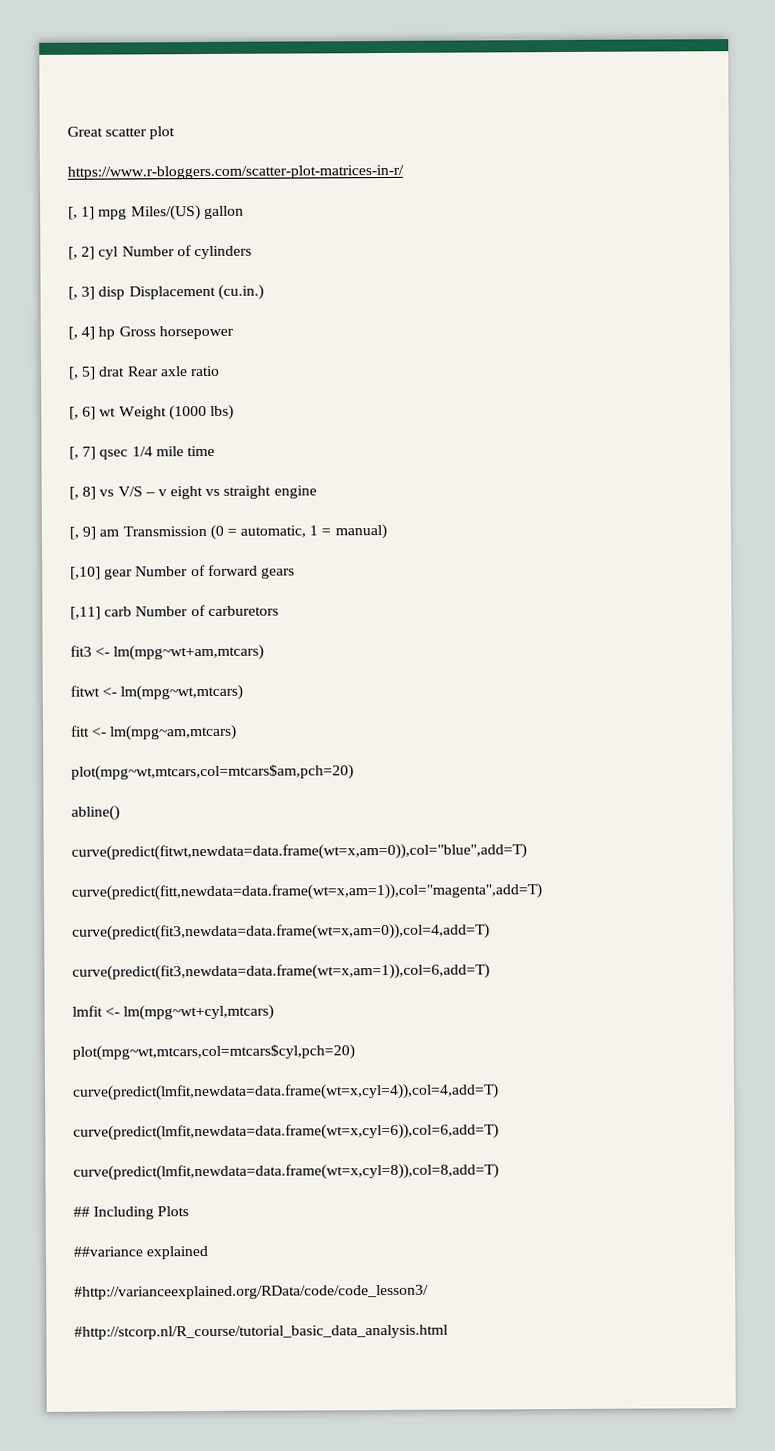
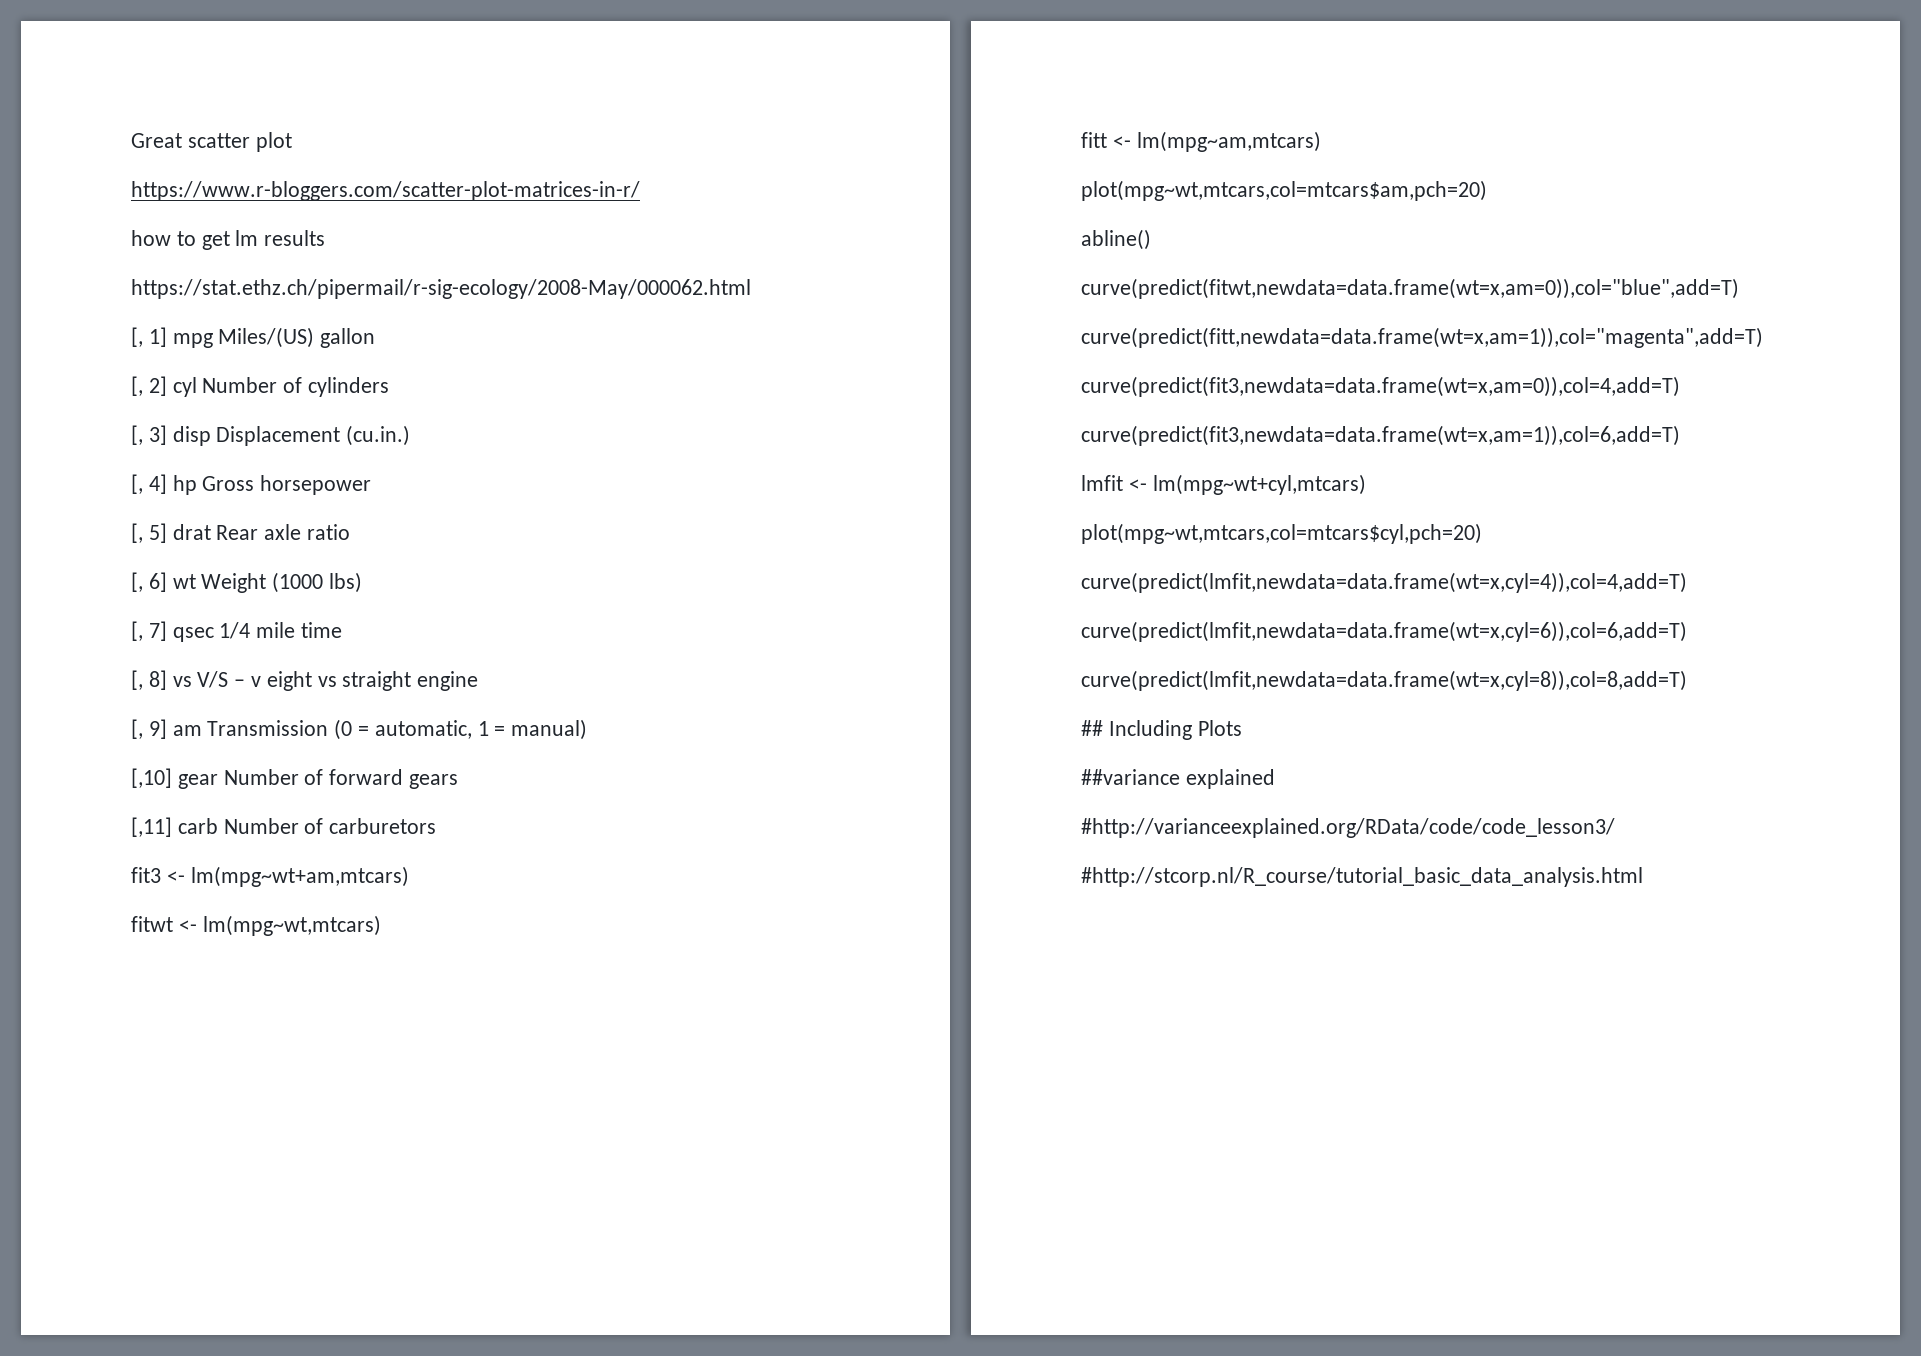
(404, 172) none -> [131,230,326,250] [131,279,751,299] // how to get lm results // https://stat.ethz.ch/pipermail/r-sig-ecology/2008-May/000062.html

